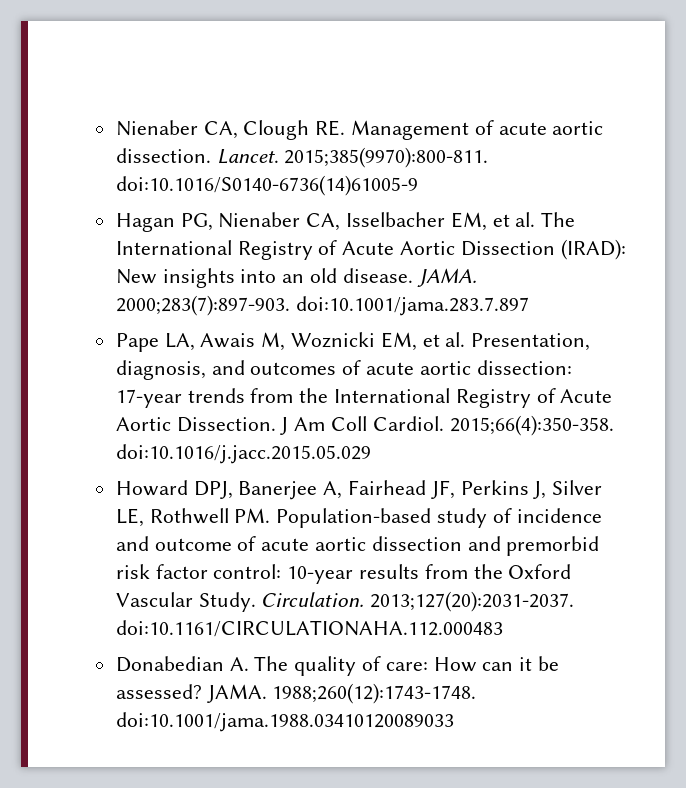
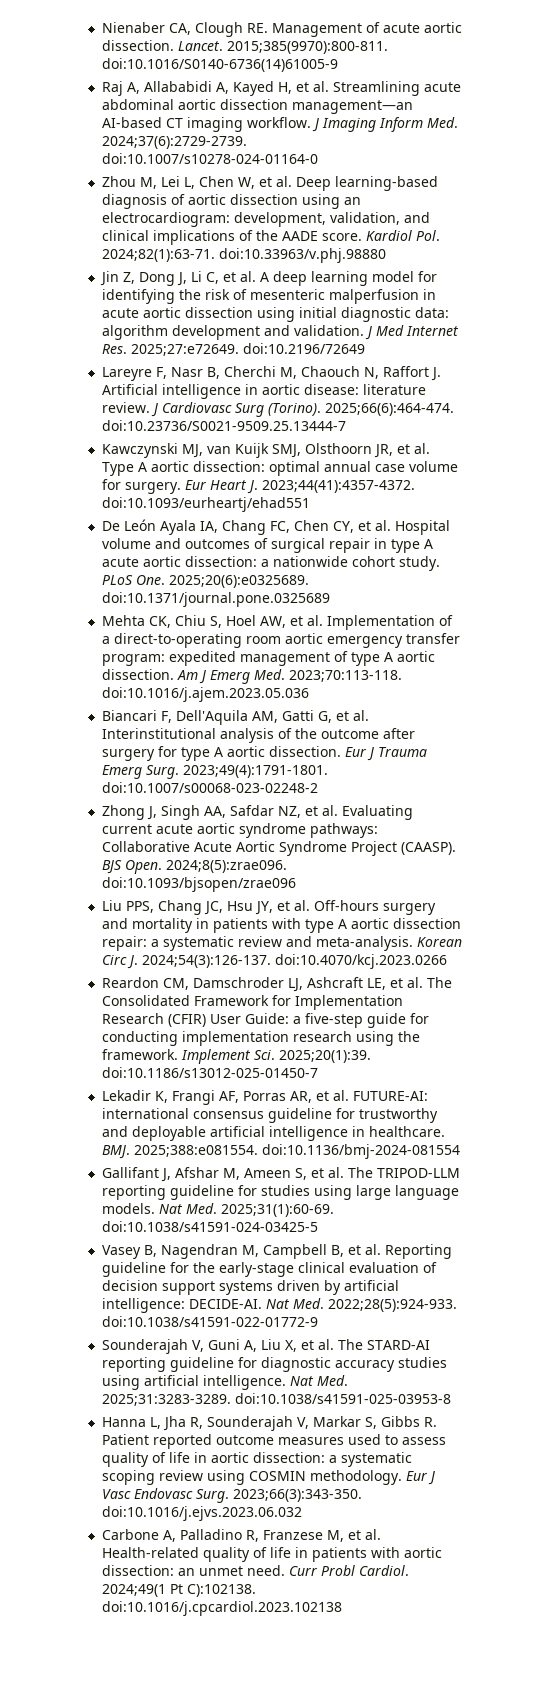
[115,212,576,232] [115,239,626,260] [115,268,477,288] [115,295,529,316] [115,332,591,352] [115,360,572,380] [115,388,613,408] [115,415,614,436] [115,444,371,464] [115,480,603,500] [115,508,602,528] [115,536,600,556] [115,564,572,584] [115,591,575,612] [115,620,503,637] [115,656,560,676] [115,683,477,704] [115,712,454,732] Hagan PG, Nienaber CA, Isselbacher EM, et al. The International Registry of Acute Aortic Dissection (IRAD): New insights into an old disease. JAMA. 2000;283(7):897-903. doi:10.1001/jama.283.7.897 // Pape LA, Awais M, Woznicki EM, et al. Presentation, diagnosis, and outcomes of acute aortic dissection: 17-year trends from the International Registry of Acute Aortic Dissection. J Am Coll Cardiol. 2015;66(4):350-358. doi:10.1016/j.jacc.2015.05.029 // Howard DPJ, Banerjee A, Fairhead JF, Perkins J, Silver LE, Rothwell PM. Population-based study of incidence and outcome of acute aortic dissection and premorbid risk factor control: 10-year results from the Oxford Vascular Study. Circulation. 2013;127(20):2031-2037. doi:10.1161/CIRCULATIONAHA.112.000483 // Donabedian A. The quality of care: How can it be assessed? JAMA. 1988;260(12):1743-1748. doi:10.1001/jama.1988.03410120089033 -> [102,81,462,96] [102,99,414,114] [102,117,459,132] [102,136,248,149] [102,153,319,164] [102,176,439,191] [102,194,362,209] [102,212,431,227] [102,230,441,245] [102,248,387,263] [100,271,438,286] [102,289,437,304] [102,307,450,322] [102,325,460,340] [102,343,366,356] [102,366,442,381] [102,384,427,399] [102,402,455,417] [102,420,347,431] [102,443,431,458] [102,461,459,476] [102,479,416,494] [102,497,311,512] [102,519,451,535] [102,538,434,553] [102,556,441,571] [102,575,310,588] [102,592,331,607] [102,615,454,630] [102,633,461,648] [102,651,436,666] [102,669,403,684] [102,687,310,702] [102,710,370,725] [102,728,416,743] [102,746,428,761] [102,765,329,779] [102,782,319,793] [102,805,414,820] [102,823,379,838] [102,841,457,856] [102,860,288,874] [102,877,297,892] [102,900,437,915] [102,918,462,933] [102,936,463,951] [102,954,448,969] [102,977,453,992] [102,995,404,1010] [102,1013,430,1028] [102,1031,421,1046] [102,1049,372,1064] [102,1067,319,1078] [102,1090,429,1105] [102,1108,439,1123] [102,1126,446,1141] [102,1144,461,1159] [102,1167,461,1182] [102,1185,460,1200] [102,1203,335,1217] [102,1221,319,1232] [102,1244,453,1259] [102,1262,438,1277] [102,1280,400,1295] [102,1298,458,1313] [102,1316,319,1327] [102,1339,431,1354] [102,1357,448,1372] [102,1375,349,1390] [102,1393,452,1406] [102,1416,438,1431] [102,1434,447,1449] [102,1452,413,1467] [102,1470,436,1485] [102,1488,363,1503] [102,1506,303,1521] [102,1529,382,1542] [102,1547,443,1562] [102,1565,410,1576] [102,1584,257,1597] [102,1601,343,1616] Raj A, Allababidi A, Kayed H, et al. Streamlining acute abdominal aortic dissection management—an AI-based CT imaging workflow. J Imaging Inform Med. 2024;37(6):2729-2739. doi:10.1007/s10278-024-01164-0 // Zhou M, Lei L, Chen W, et al. Deep learning-based diagnosis of aortic dissection using an electrocardiogram: development, validation, and clinical implications of the AADE score. Kardiol Pol. 2024;82(1):63-71. doi:10.33963/v.phj.98880 // Jin Z, Dong J, Li C, et al. A deep learning model for identifying the risk of mesenteric malperfusion in acute aortic dissection using initial diagnostic data: algorithm development and validation. J Med Internet Res. 2025;27:e72649. doi:10.2196/72649 // Lareyre F, Nasr B, Cherchi M, Chaouch N, Raffort J. Artificial intelligence in aortic disease: literature review. J Cardiovasc Surg (Torino). 2025;66(6):464-474. doi:10.23736/S0021-9509.25.13444-7 // Kawczynski MJ, van Kuijk SMJ, Olsthoorn JR, et al. Type A aortic dissection: optimal annual case volume for surgery. Eur Heart J. 2023;44(41):4357-4372. doi:10.1093/eurheartj/ehad551 // De León Ayala IA, Chang FC, Chen CY, et al. Hospital volume and outcomes of surgical repair in type A acute aortic dissection: a nationwide cohort study. PLoS One. 2025;20(6):e0325689. doi:10.1371/journal.pone.0325689 // Mehta CK, Chiu S, Hoel AW, et al. Implementation of a direct-to-operating room aortic emergency transfer program: expedited management of type A aortic dissection. Am J Emerg Med. 2023;70:113-118. doi:10.1016/j.ajem.2023.05.036 // Biancari F, Dell'Aquila AM, Gatti G, et al. Interinstitutional analysis of the outcome after surgery for type A aortic dissection. Eur J Trauma Emerg Surg. 2023;49(4):1791-1801. doi:10.1007/s00068-023-02248-2 // Zhong J, Singh AA, Safdar NZ, et al. Evaluating current acute aortic syndrome pathways: Collaborative Acute Aortic Syndrome Project (CAASP). BJS Open. 2024;8(5):zrae096. doi:10.1093/bjsopen/zrae096 // Liu PPS, Chang JC, Hsu JY, et al. Off-hours surgery and mortality in patients with type A aortic dissection repair: a systematic review and meta-analysis. Korean Circ J. 2024;54(3):126-137. doi:10.4070/kcj.2023.0266 // Reardon CM, Damschroder LJ, Ashcraft LE, et al. The Consolidated Framework for Implementation Research (CFIR) User Guide: a five-step guide for conducting implementation research using the framework. Implement Sci. 2025;20(1):39. doi:10.1186/s13012-025-01450-7 // Lekadir K, Frangi AF, Porras AR, et al. FUTURE-AI: international consensus guideline for trustworthy and deployable artificial intelligence in healthcare. BMJ. 2025;388:e081554. doi:10.1136/bmj-2024-081554 // Gallifant J, Afshar M, Ameen S, et al. The TRIPOD-LLM reporting guideline for studies using large language models. Nat Med. 2025;31(1):60-69. doi:10.1038/s41591-024-03425-5 // Vasey B, Nagendran M, Campbell B, et al. Reporting guideline for the early-stage clinical evaluation of decision support systems driven by artificial intelligence: DECIDE-AI. Nat Med. 2022;28(5):924-933. doi:10.1038/s41591-022-01772-9 // Sounderajah V, Guni A, Liu X, et al. The STARD-AI reporting guideline for diagnostic accuracy studies using artificial intelligence. Nat Med. 2025;31:3283-3289. doi:10.1038/s41591-025-03953-8 // Hanna L, Jha R, Sounderajah V, Markar S, Gibbs R. Patient reported outcome measures used to assess quality of life in aortic dissection: a systematic scoping review using COSMIN methodology. Eur J Vasc Endovasc Surg. 2023;66(3):343-350. doi:10.1016/j.ejvs.2023.06.032 // Carbone A, Palladino R, Franzese M, et al. Health-related quality of life in patients with aortic dissection: an unmet need. Curr Probl Cardiol. 2024;49(1 Pt C):102138. doi:10.1016/j.cpcardiol.2023.102138

